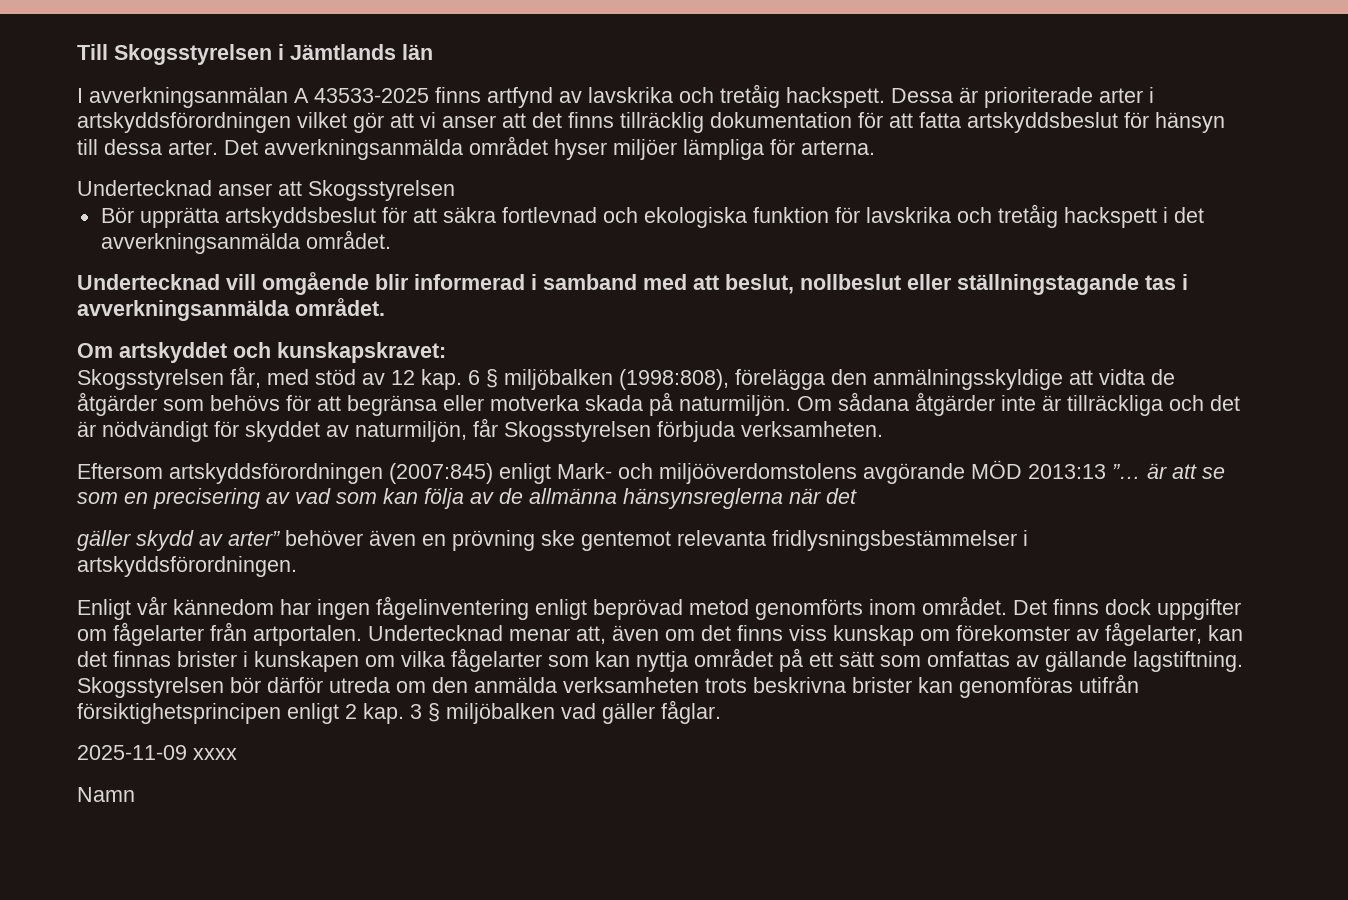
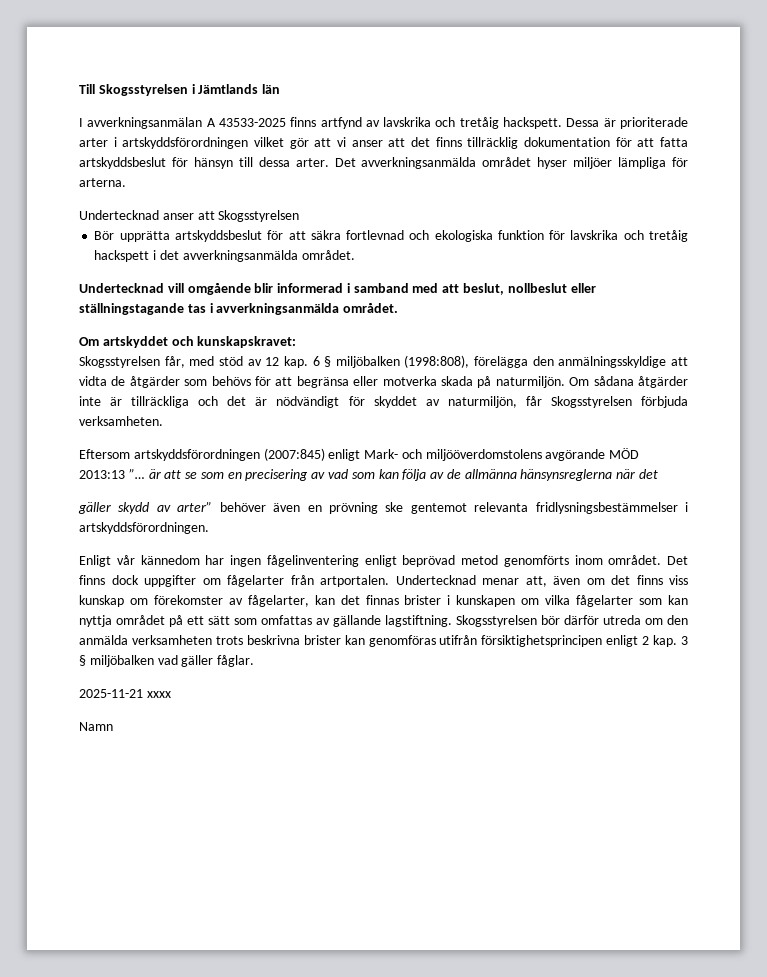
[77,745,187,760] 2025-11-09 -> [79,689,143,698] 2025-11-21

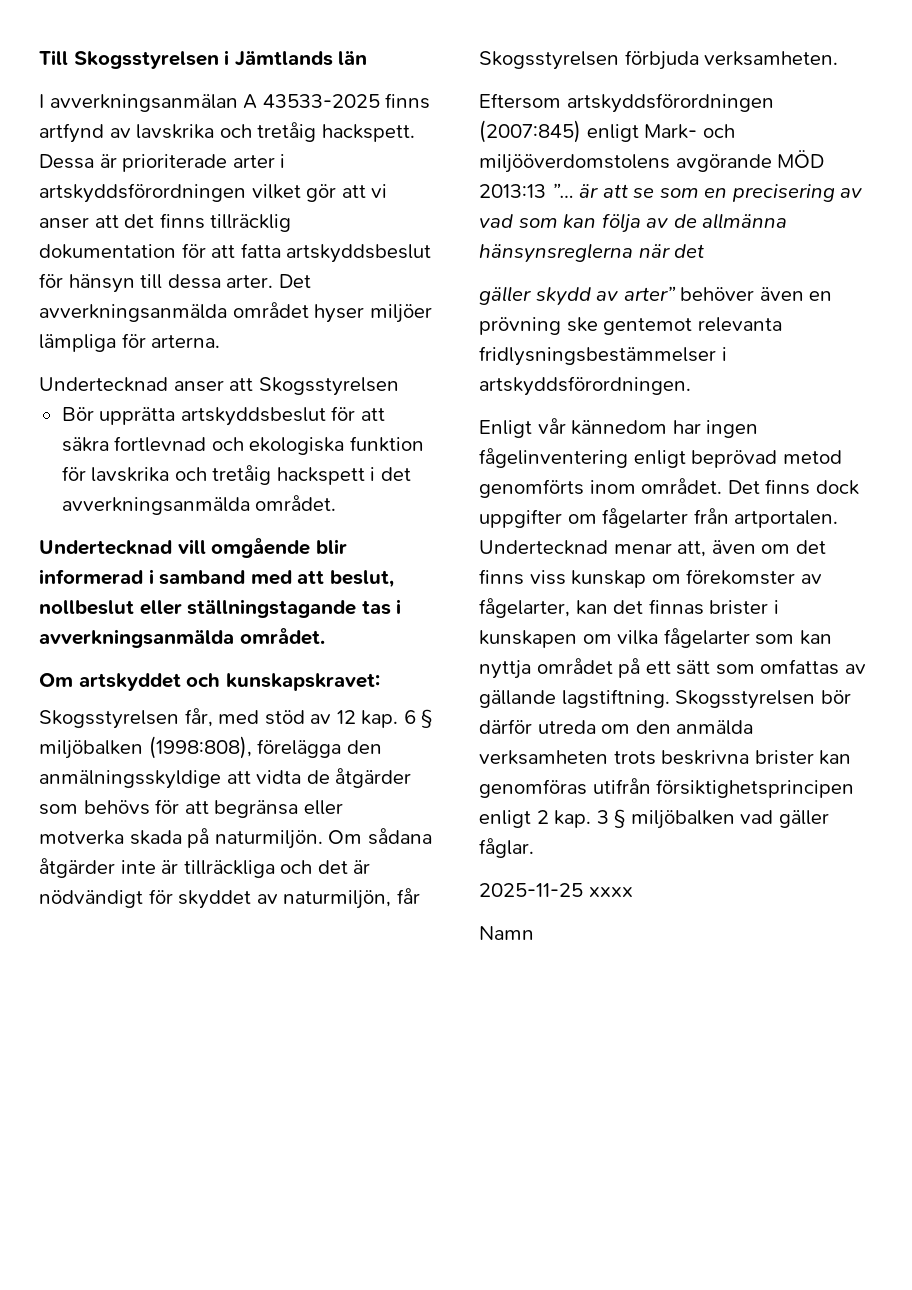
[79,689,143,698] 2025-11-21 -> [479,883,583,897] 2025-11-25

